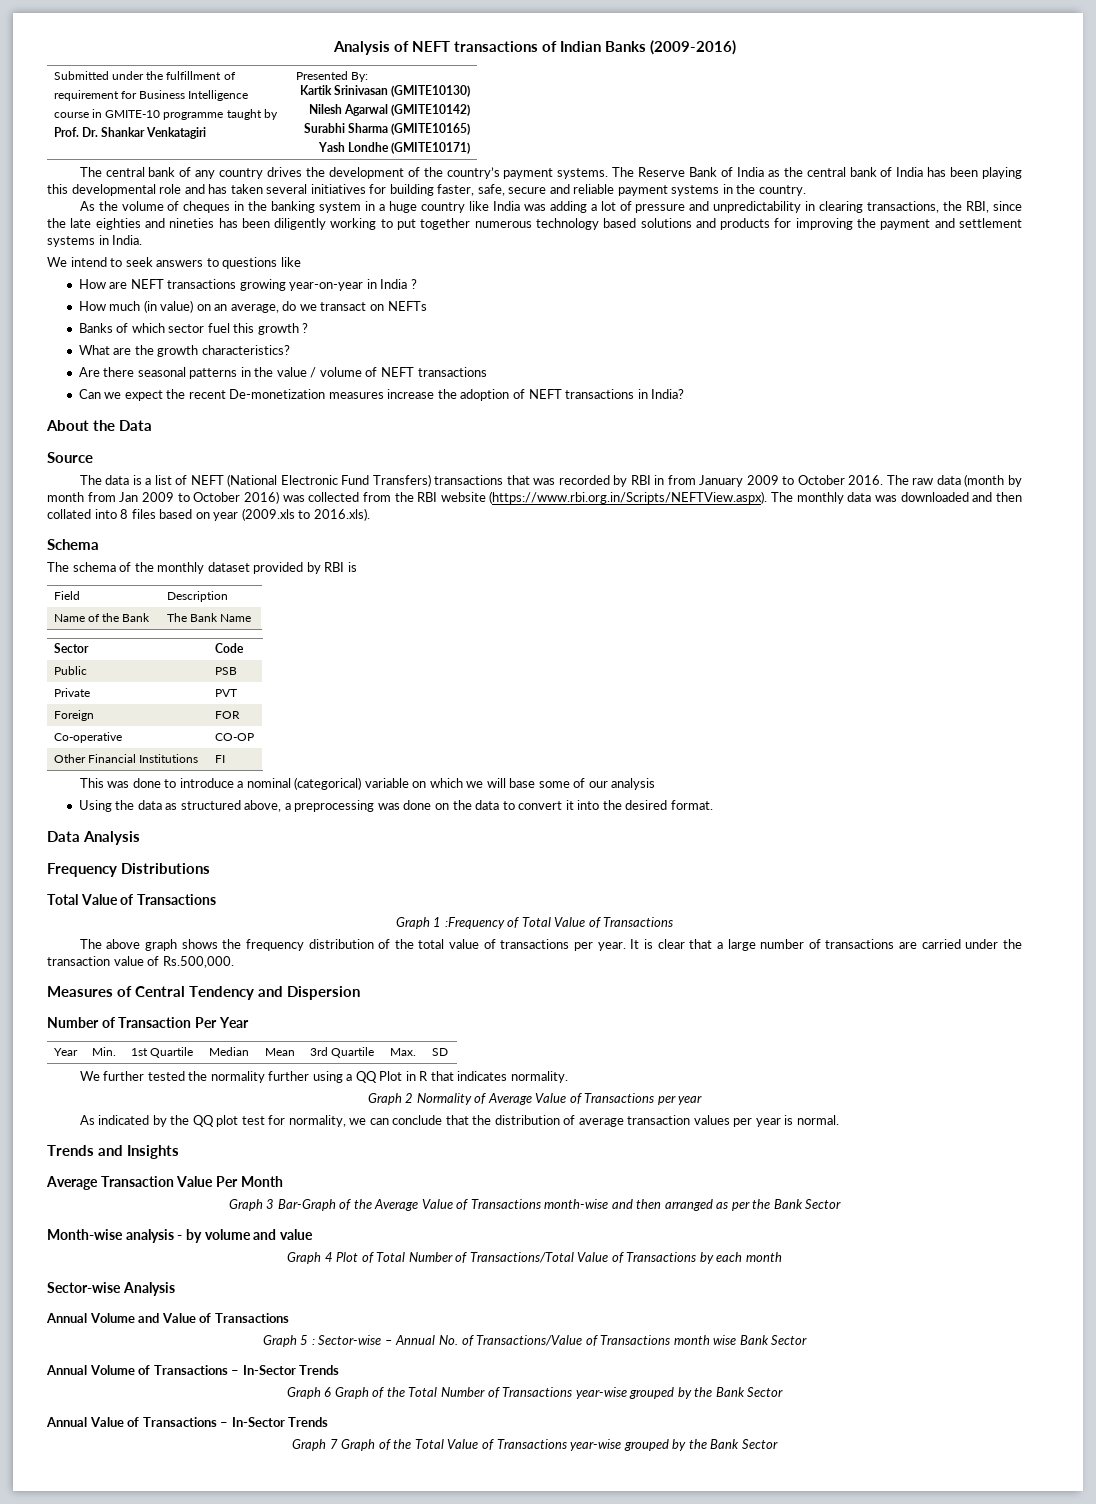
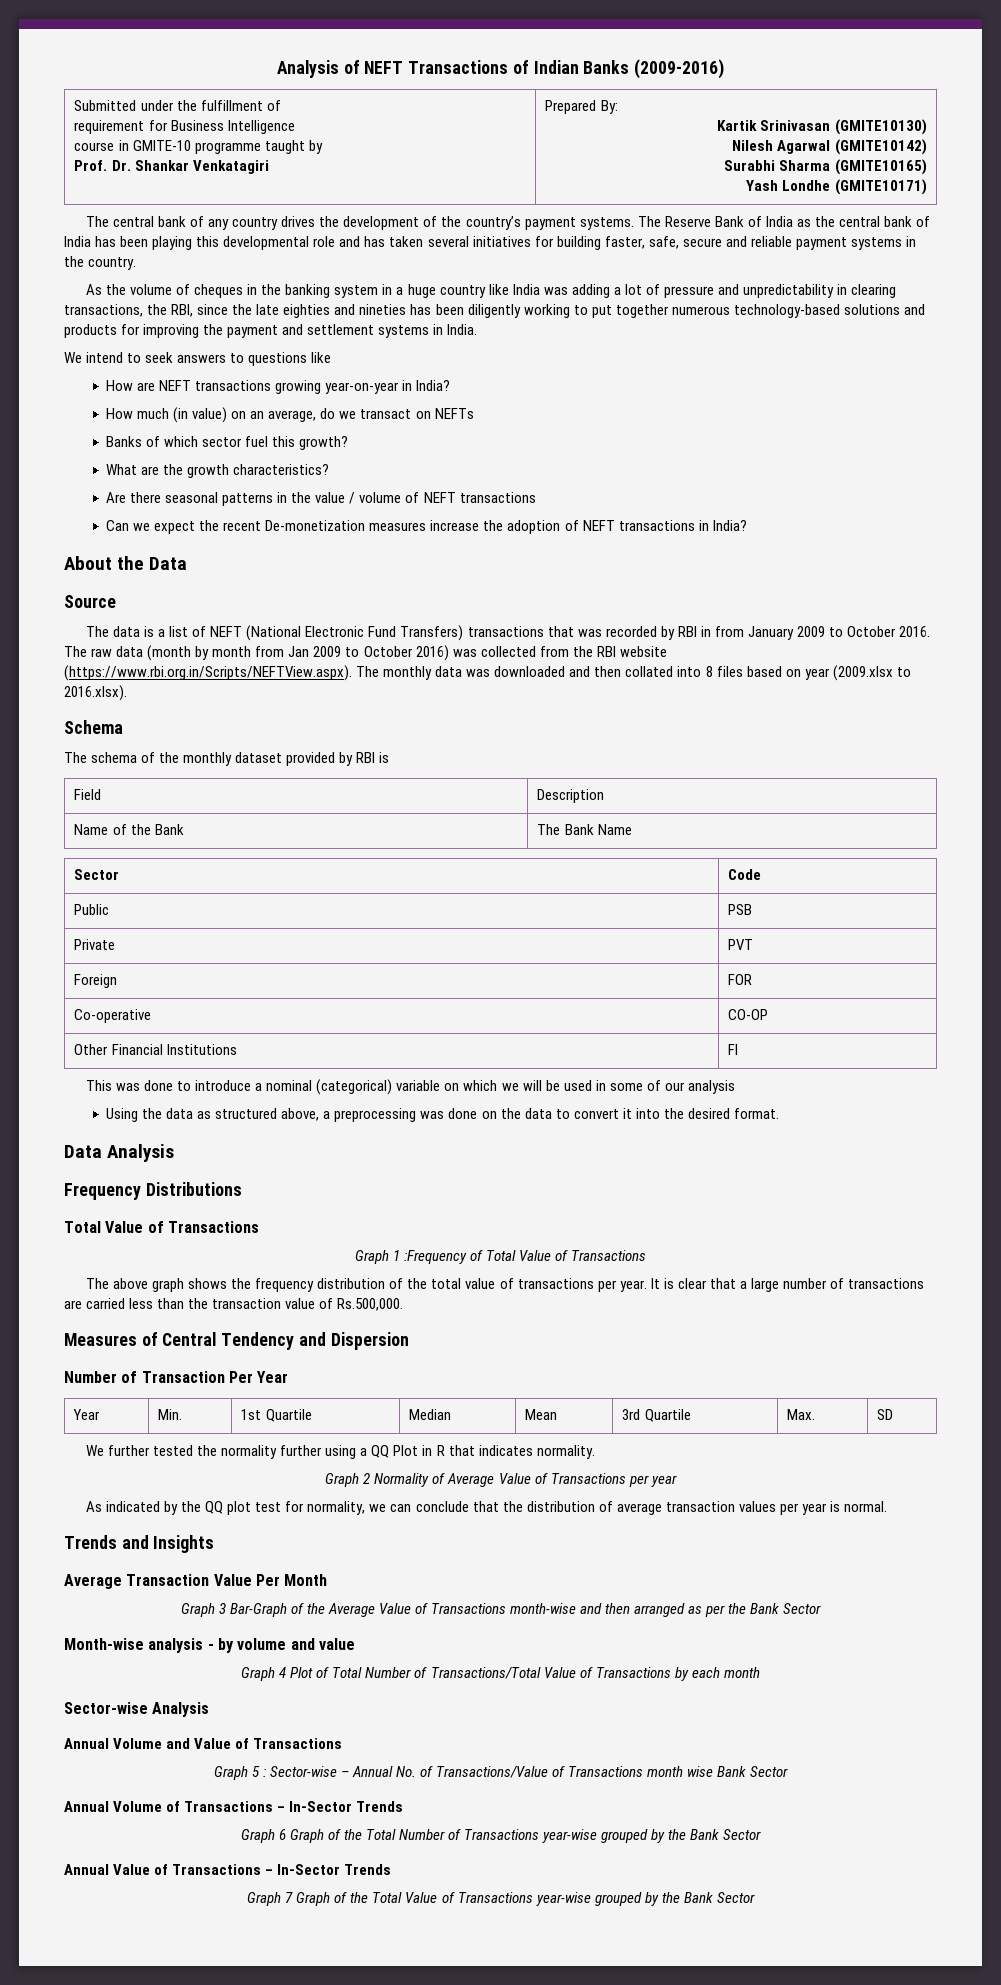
[453,41,538,52] transactions -> [408,60,509,74] Transactions
[296,71,349,80] Presented -> [545,100,597,114] Prepared
[535,218,637,230] technology based -> [733,304,840,318] technology-based
[380,279,417,289] India ? -> [416,380,451,391] India?
[257,323,309,335] growth ? -> [299,436,349,450] growth?
[241,508,370,521] (2009.xls to 2016.xls). -> [832,665,911,681] [64,685,127,701] (2009.xlsx to 2016.xlsx).
[509,778,536,788] base -> [545,1080,606,1091] be used in
[965,939,999,949] under -> [129,1298,185,1309] less than

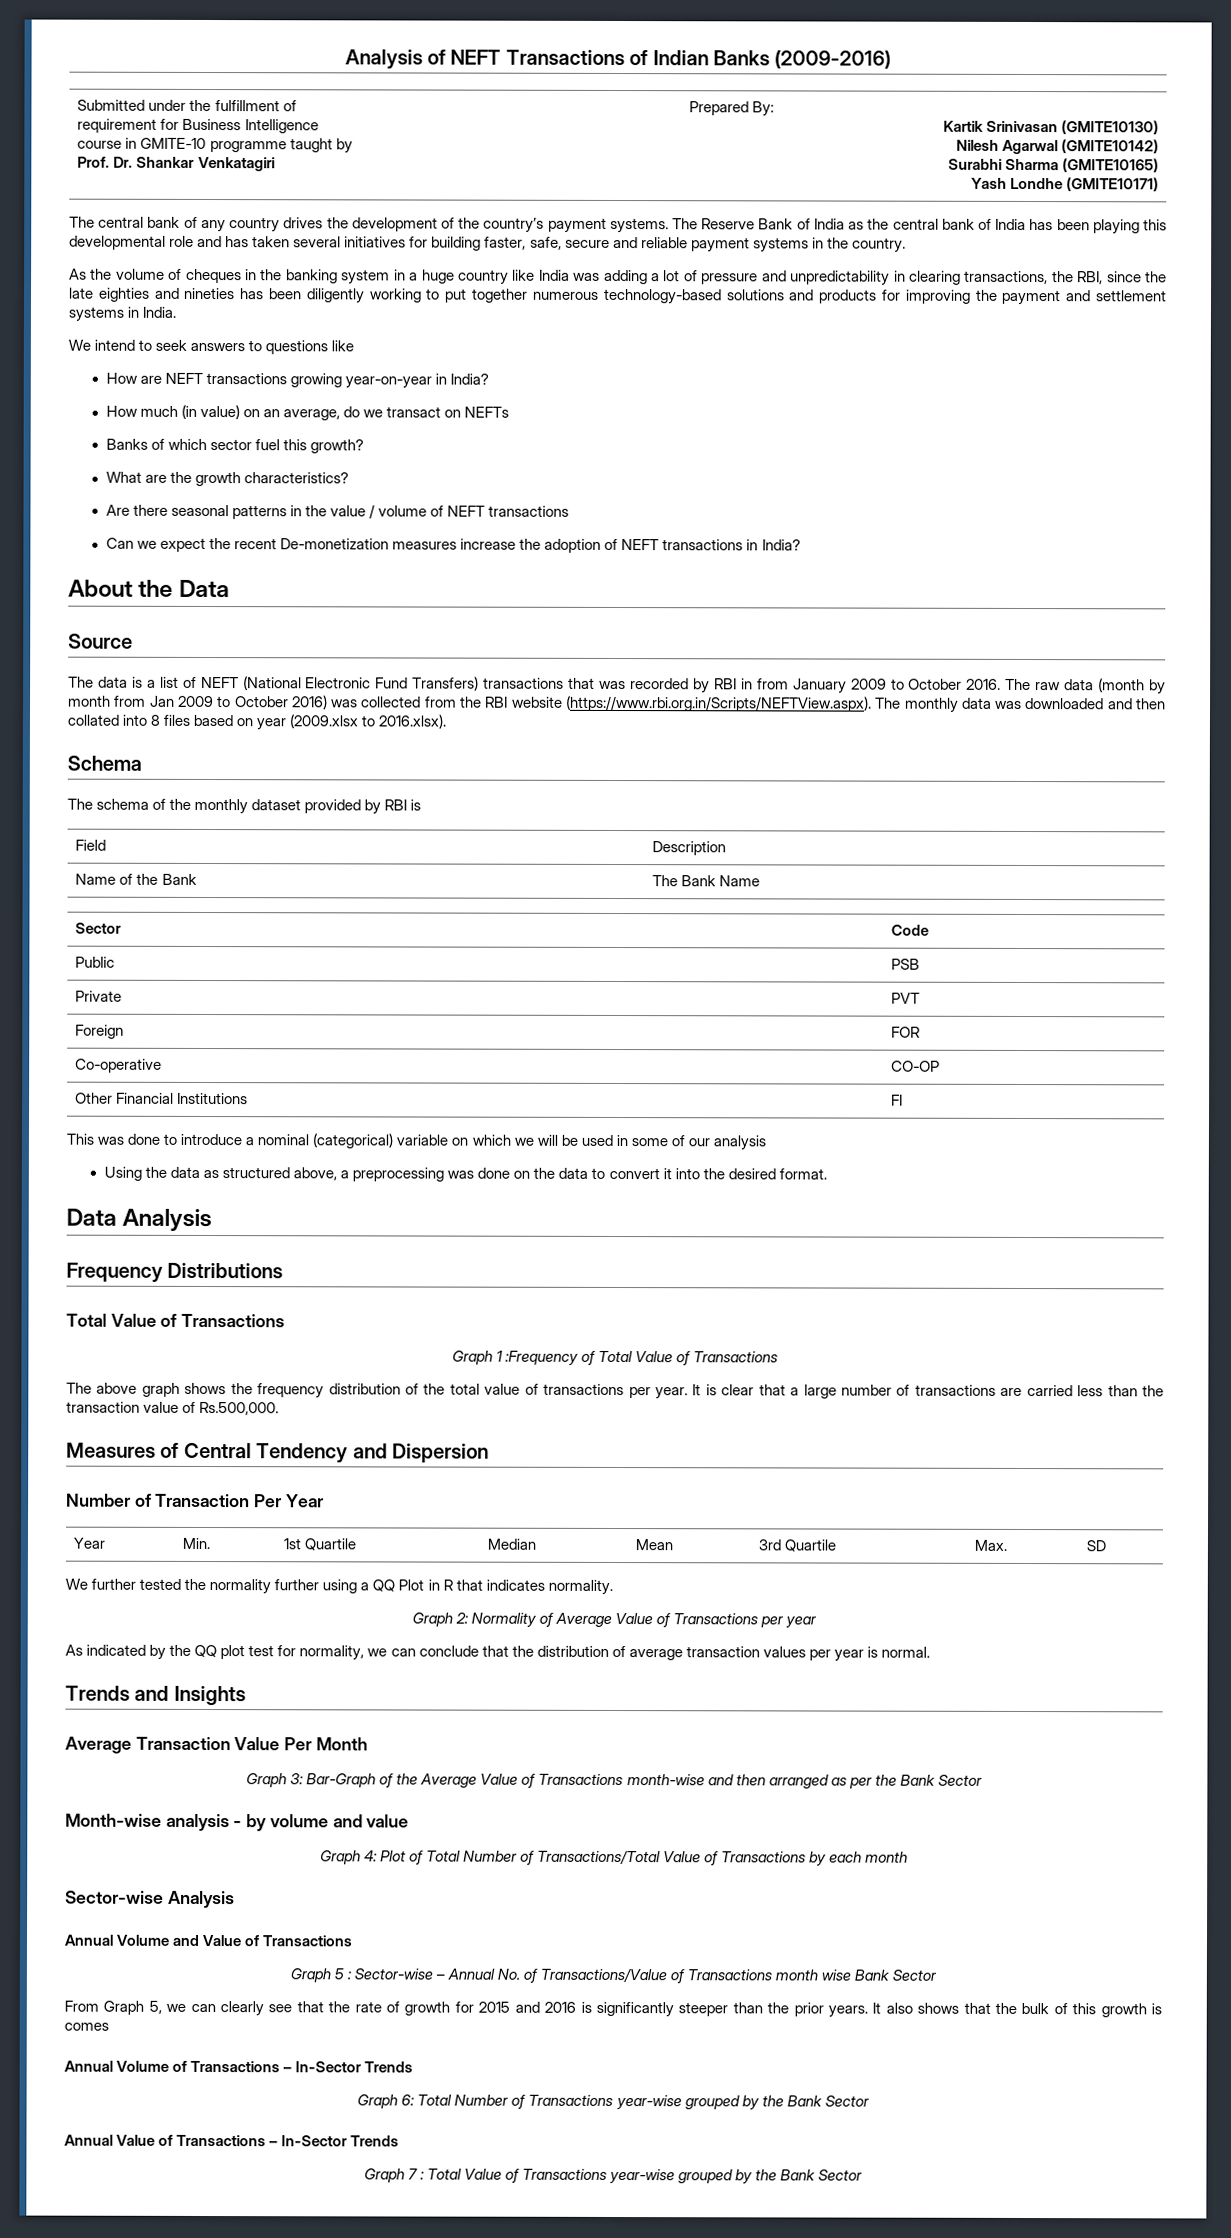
[363,1473,371,1484] 2 -> [454,1612,469,1624] 2:
[218,1603,226,1614] 3 -> [290,1773,305,1785] 3:
[279,1667,287,1678] 4 -> [363,1850,378,1862] 4:
(789, 1771) none -> [64,2000,1162,2018] [64,2022,109,2031] // From Graph 5, we can clearly see that the rate of growth for 2015 and 2016 is significantly steeper than the prior years. It also shows that the bulk of this growth is comes
[278,1829,362,1843] 6 Graph of the -> [401,2094,416,2106] 6:
[296,1892,369,1906] Graph of the -> [419,2171,425,2180] :

